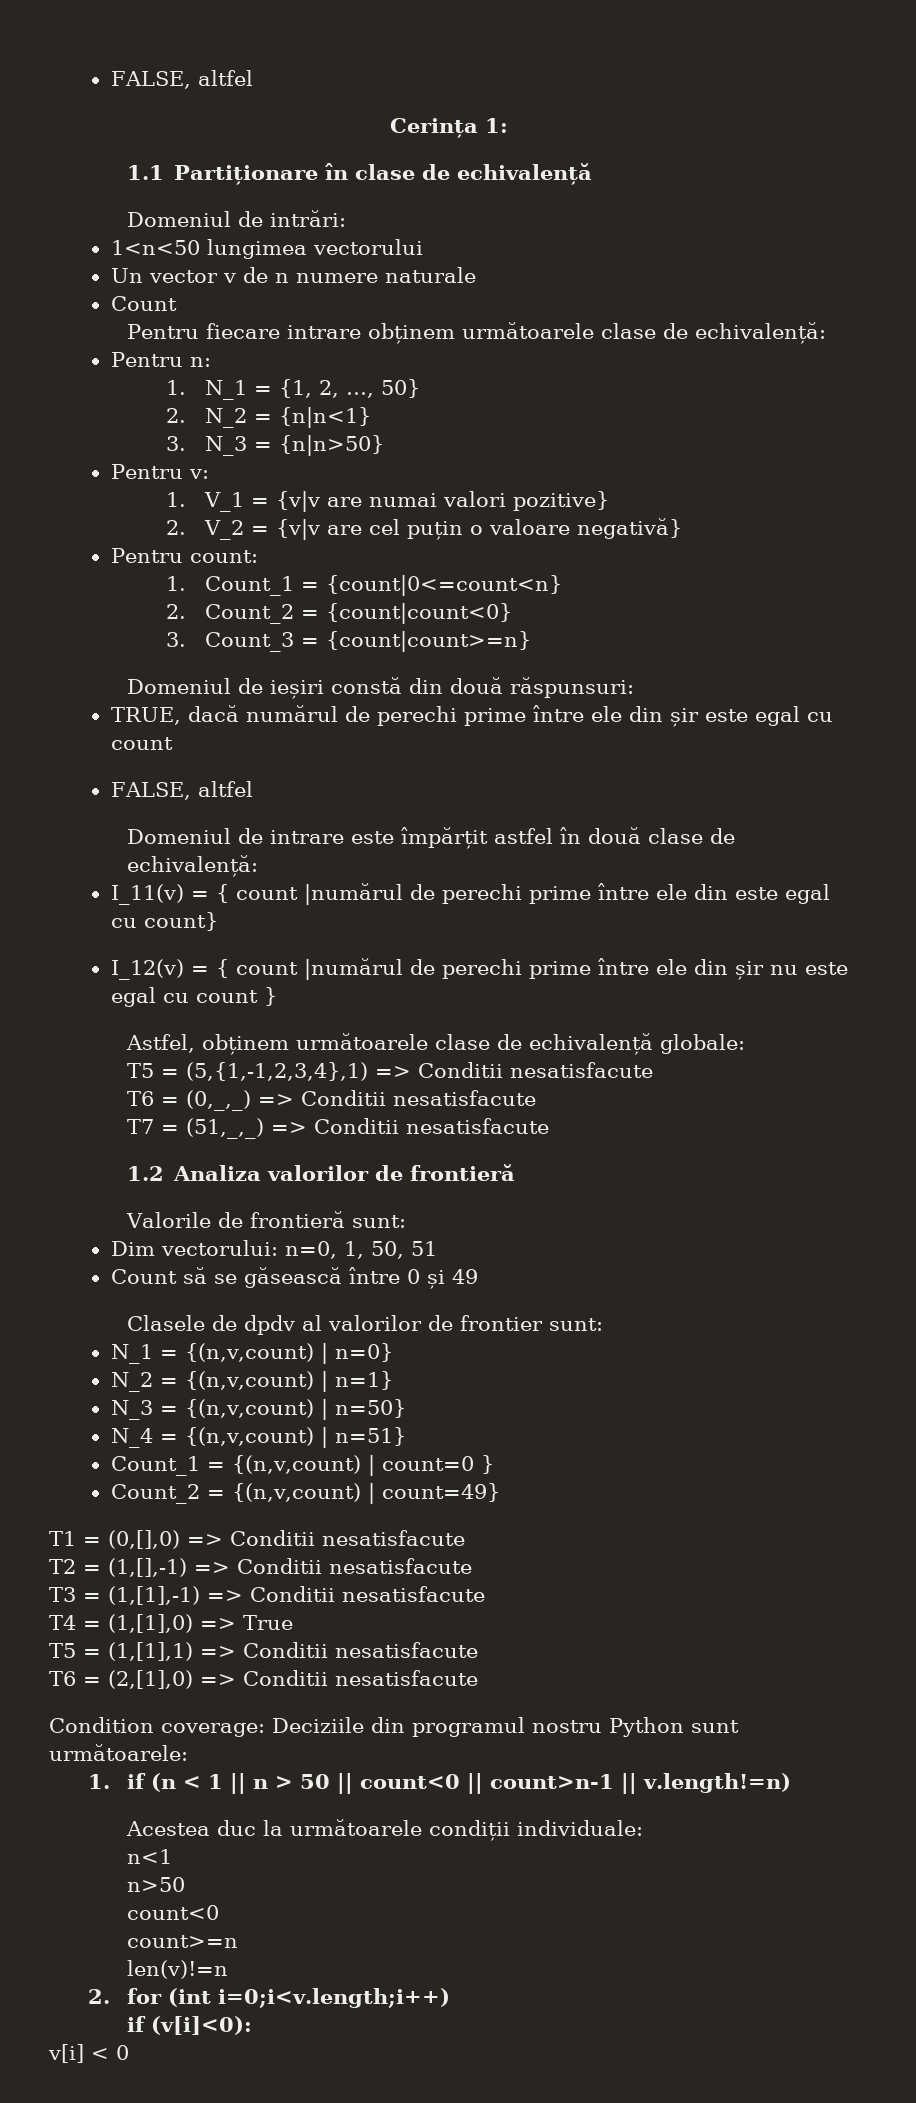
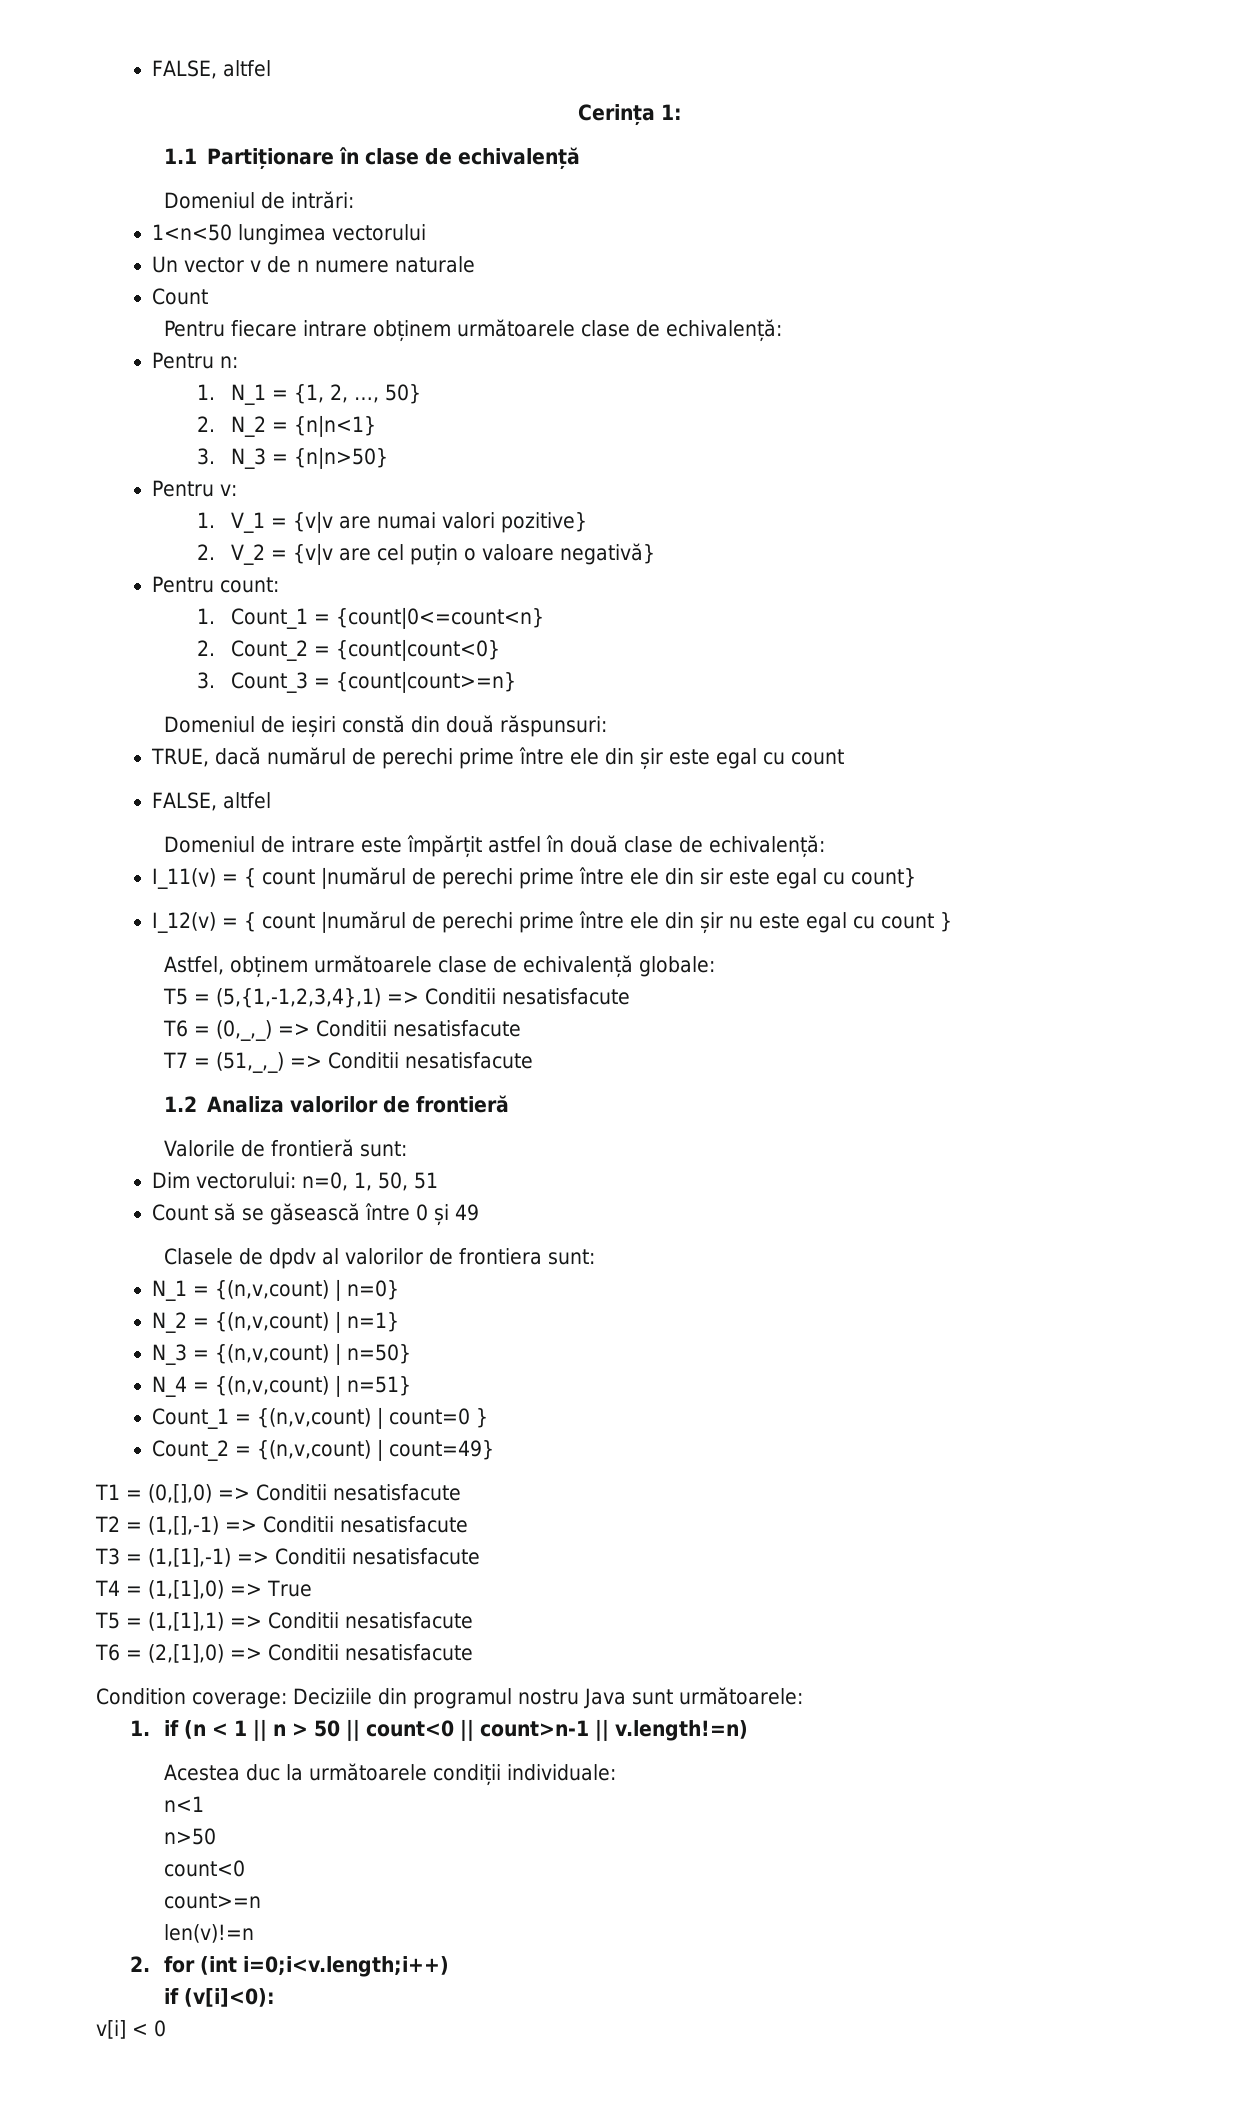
(728, 892) none -> [700,868,724,885] sir
[459,1315,543,1331] frontier -> [458,1248,542,1265] frontiera
[609,1717,684,1737] Python -> [584,1688,626,1709] Java

